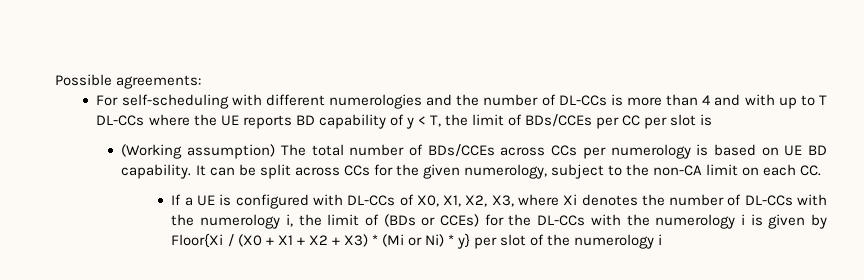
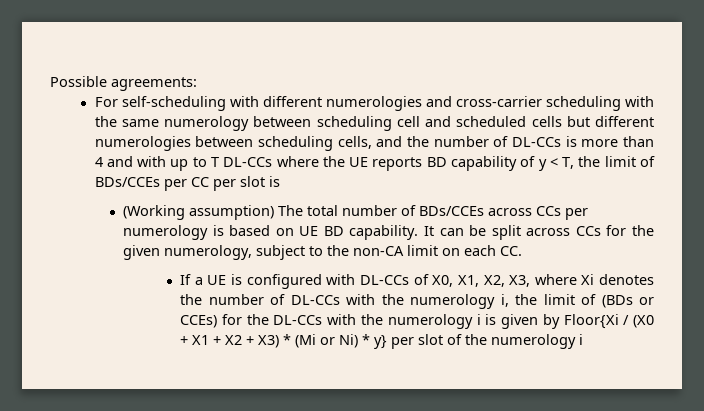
(453, 100) none -> [455,96,655,111] [94,116,655,131] [94,136,403,151] cross-carrier scheduling with the same numerology between scheduling cell and scheduled cells but different numerologies between scheduling cells, and

